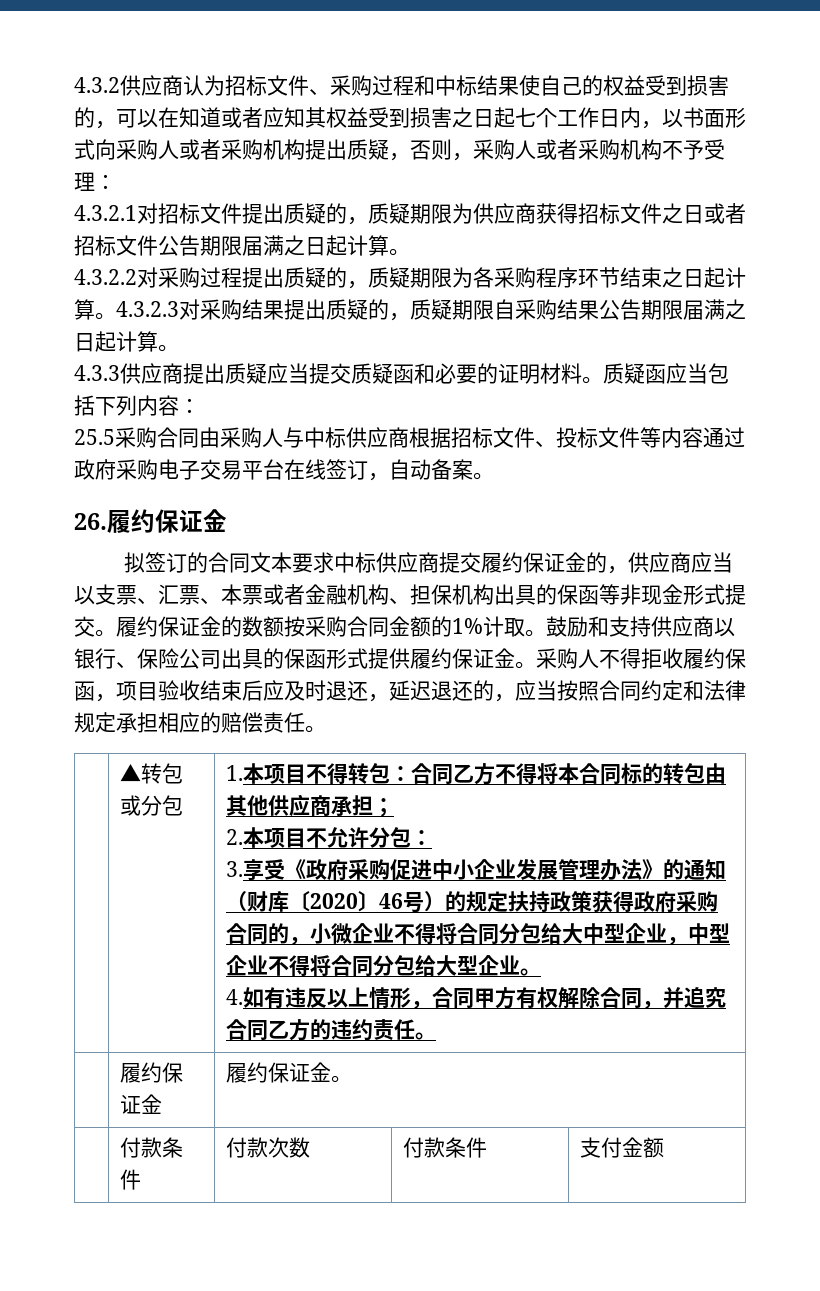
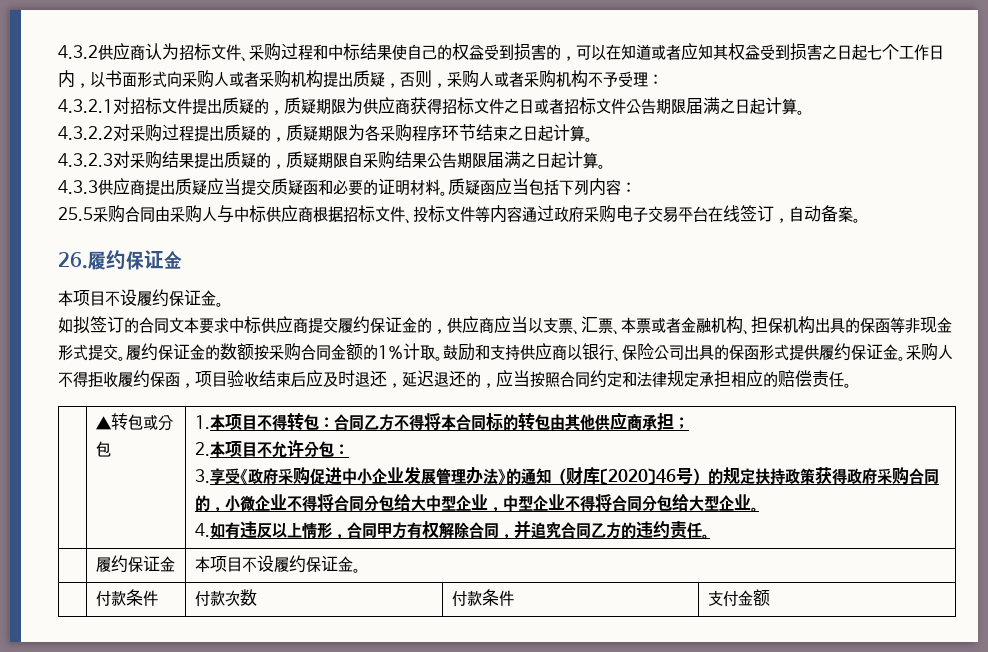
(116, 316) none -> (593, 139) //
(227, 520) none -> [58,289,224,307] [58,317,73,333] 本项目不设履约保证金。 // 如
(162, 1104) none -> [194,555,274,572] 本项目不设

